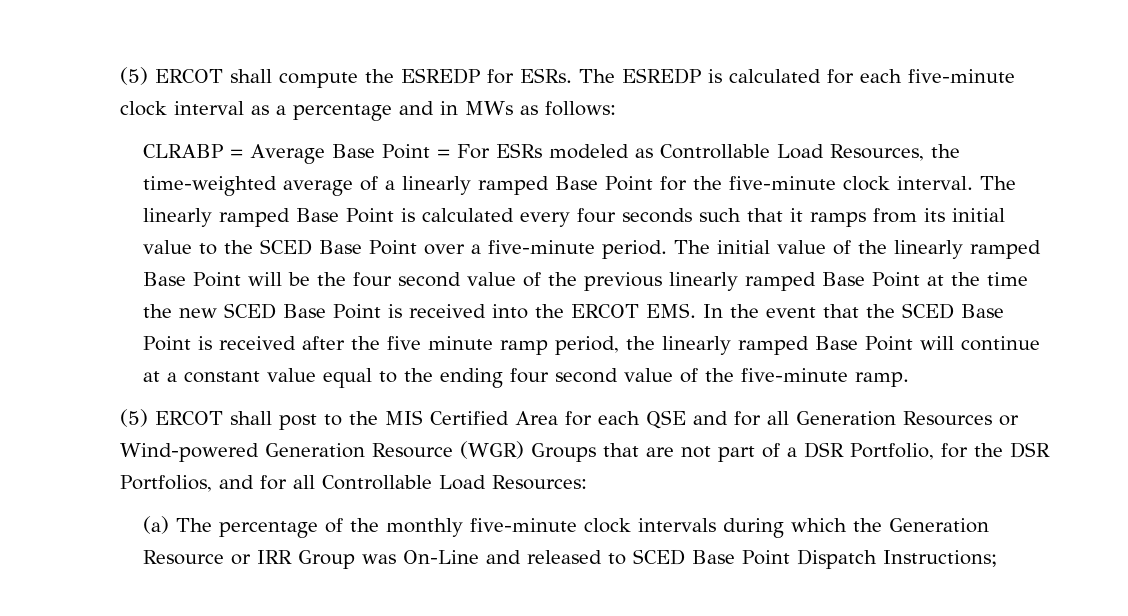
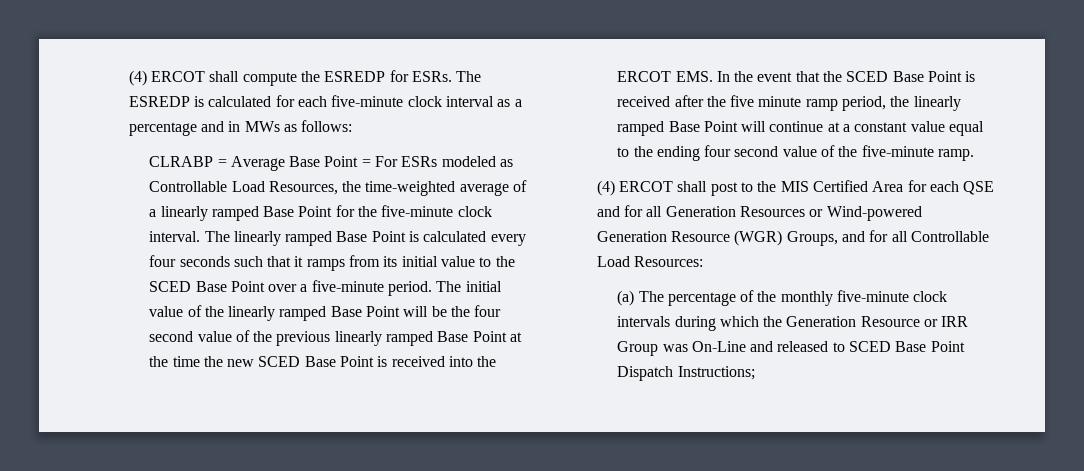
[119,67,148,85] (5) -> [128,70,147,86] (4)
[119,409,148,427] (5) -> [596,180,615,196] (4)
[530,442,1050,462] [119,475,212,492] Groups that are not part of a DSR Portfolio, for the DSR Portfolios, -> [786,231,838,246] Groups,

